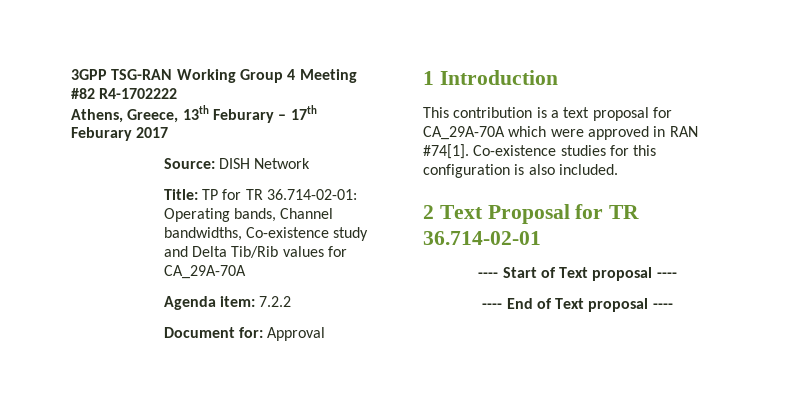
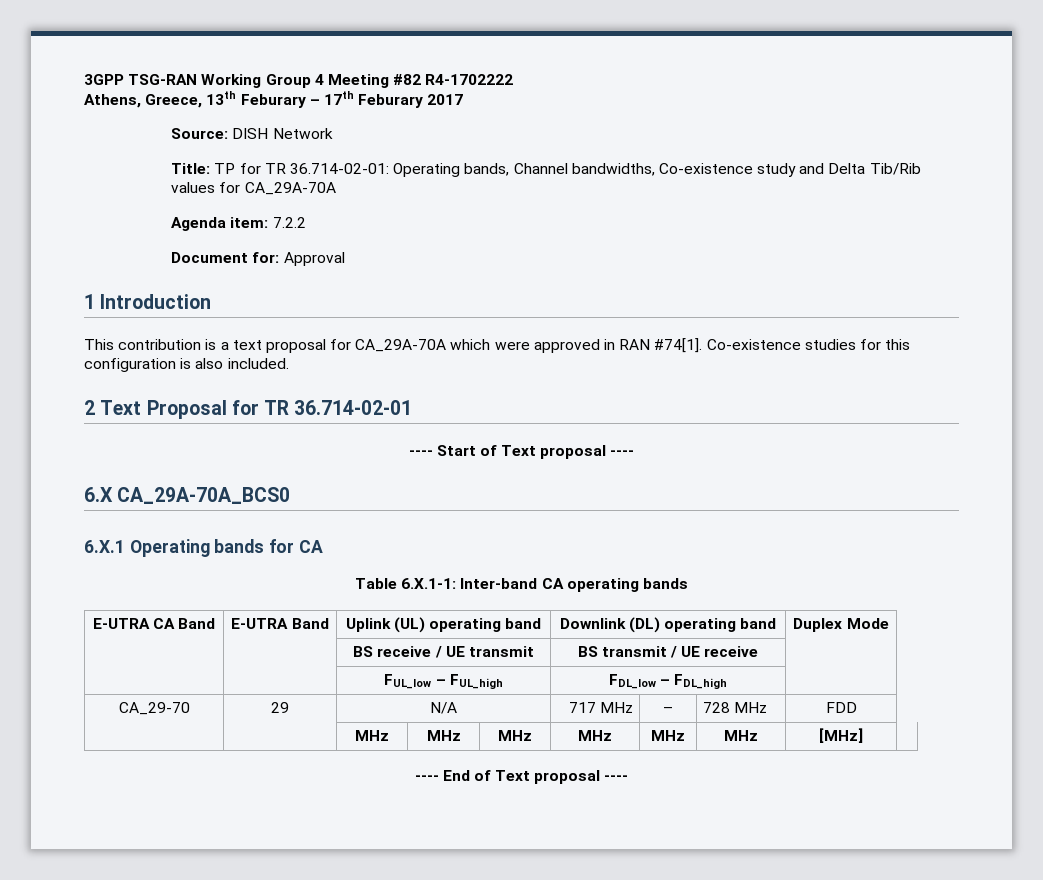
(677, 275) none -> [84,487,291,504] [84,539,323,557] [355,578,688,592] [92,618,216,629] [231,618,329,629] [345,617,542,633] [559,617,777,633] [793,618,889,632] [353,646,534,658] [577,646,759,658] [384,674,503,689] [608,674,728,689] [118,702,190,715] [271,702,289,713] [430,702,457,714] [568,702,634,713] [663,707,673,713] [702,702,768,713] [825,702,857,713] [355,730,389,741] [426,730,461,741] [498,730,532,741] [578,730,612,741] [651,730,685,741] [724,730,758,741] [819,728,863,743] // 6.X CA_29A-70A_BCS0 // 6.X.1 Operating bands for CA // Table 6.X.1-1: Inter-band CA operating bands // E-UTRA CA Band | E-UTRA Band | Uplink (UL) operating band | Downlink (DL) operating band | Duplex Mode // | | BS receive / UE transmit | BS transmit / UE receive | // | | FUL_low – FUL_high | FDL_low – FDL_high | // CA_29-70 | 29 | N/A | 717 MHz | – | 728 MHz | FDD // | | MHz | MHz | MHz | MHz | MHz | MHz | [MHz] |

